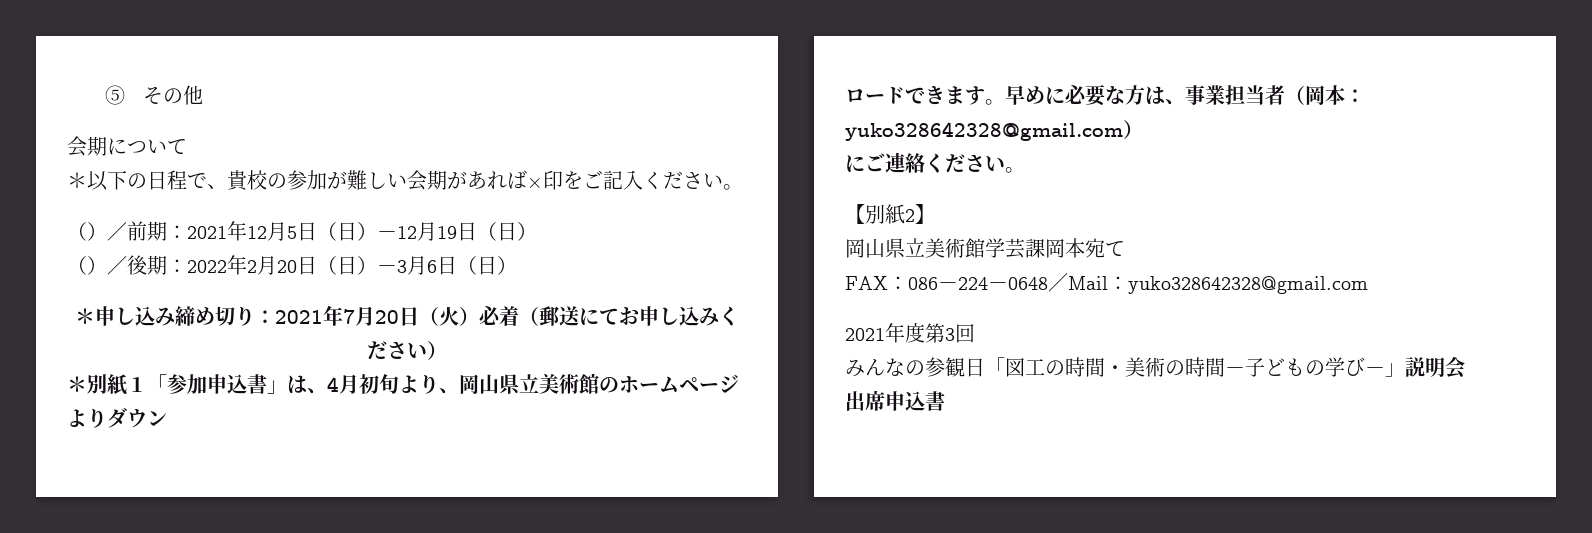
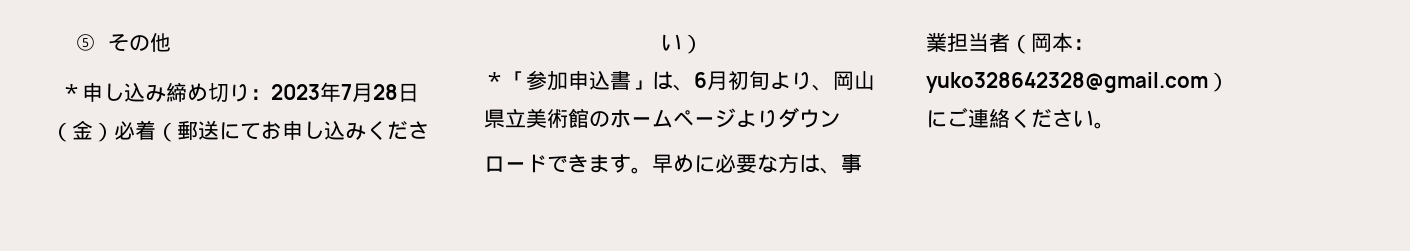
[67,136,187,157] [67,170,743,191] [67,221,537,241] [67,255,517,275] // 会期について // ＊以下の日程で、貴校の参加が難しい会期があれば×印をご記入ください。 // （）／前期：2021年12月5日（日）－12月19日（日） // （）／後期：2022年2月20日（日）－3月6日（日） -> (172, 42) none
[275,310,323,324] 2021 -> [271,84,320,100] 2023
[375,307,459,326] 20日（火 -> [373,83,419,102] [51,120,93,142] 28日（金
[87,374,147,395] 別紙１ -> (505, 80) none
[327,377,339,392] 4 -> [694,72,707,88] 6
[845,204,935,224] [845,238,1125,259] [845,273,1368,294] [845,322,975,343] [845,356,1465,379] [845,390,945,411] // 【別紙2】 // 岡山県立美術館学芸課岡本宛て // FAX：086－224－0648／Mail：yuko328642328@gmail.com // 2021年度第3回 // みんなの参観日「図工の時間・美術の時間－子どもの学び－」説明会 // 出席申込書 -> (1115, 125) none

